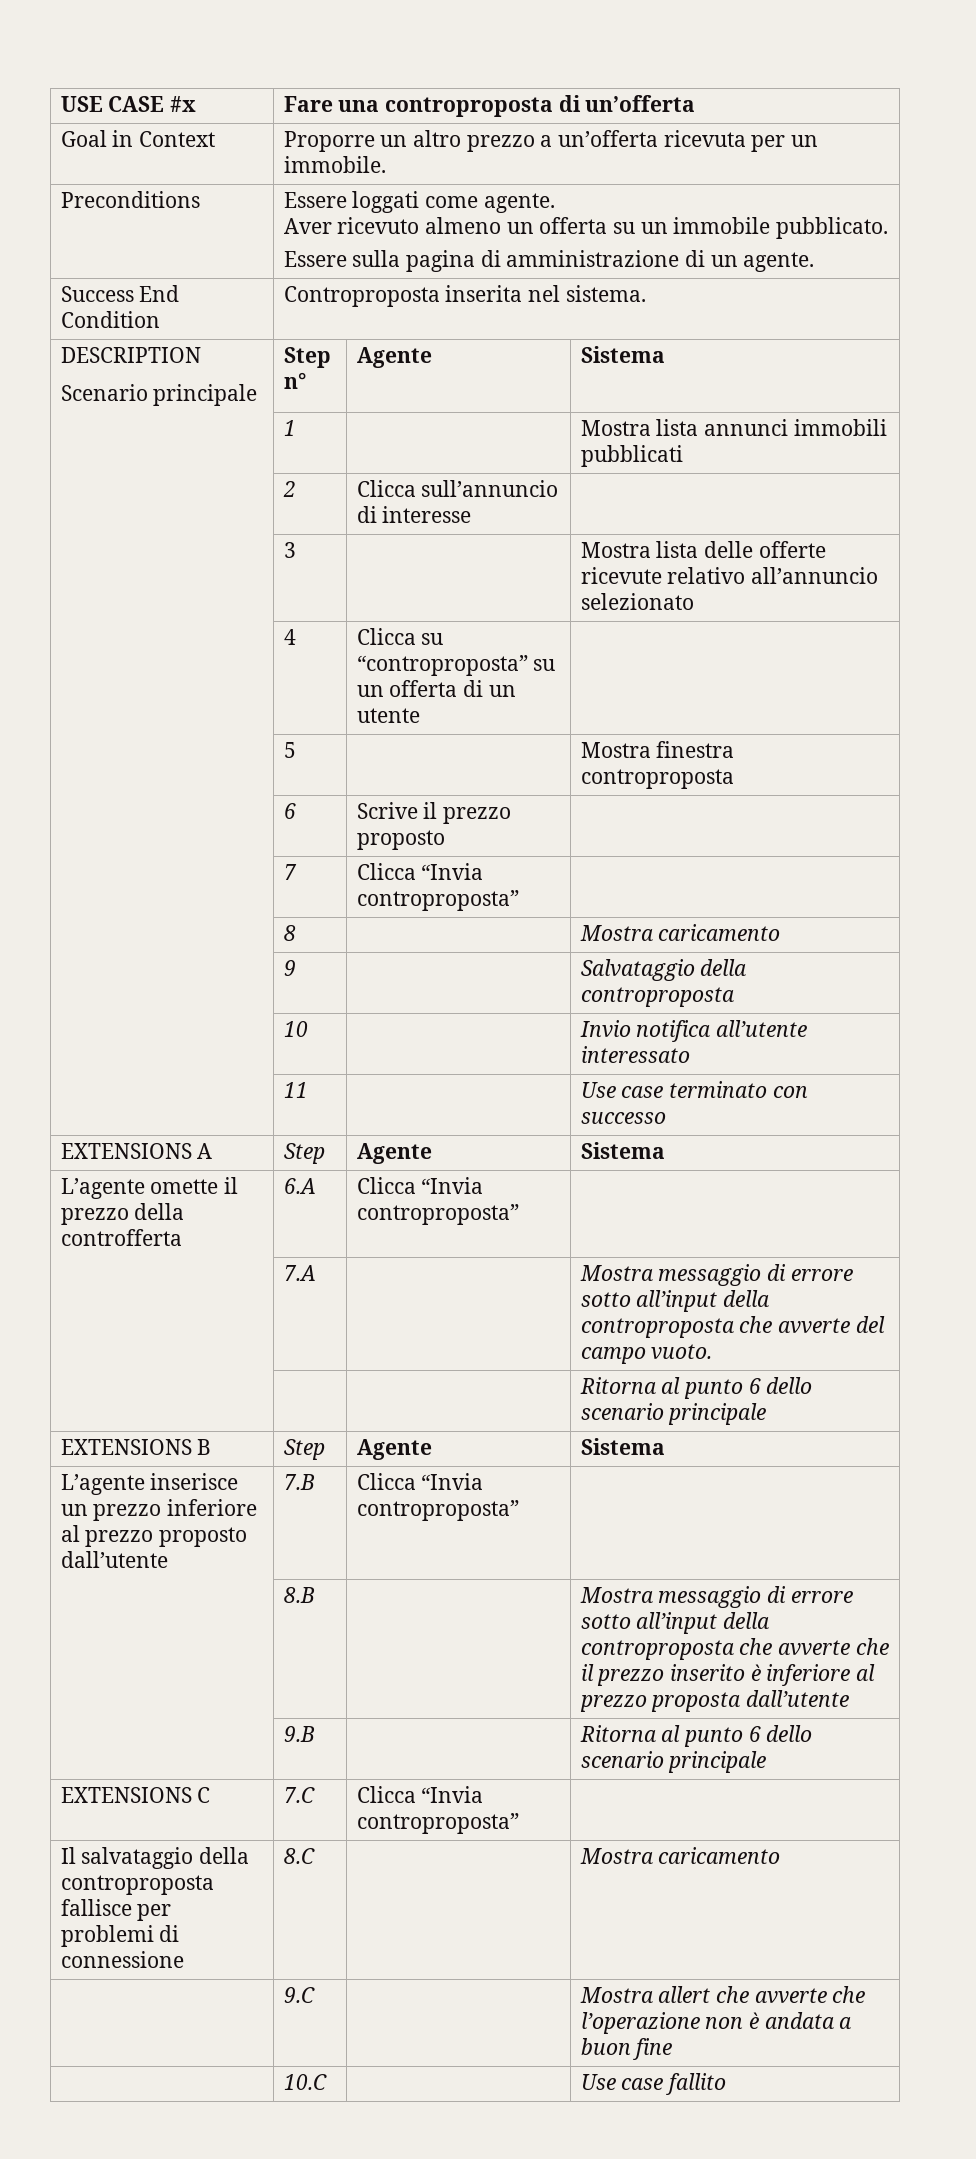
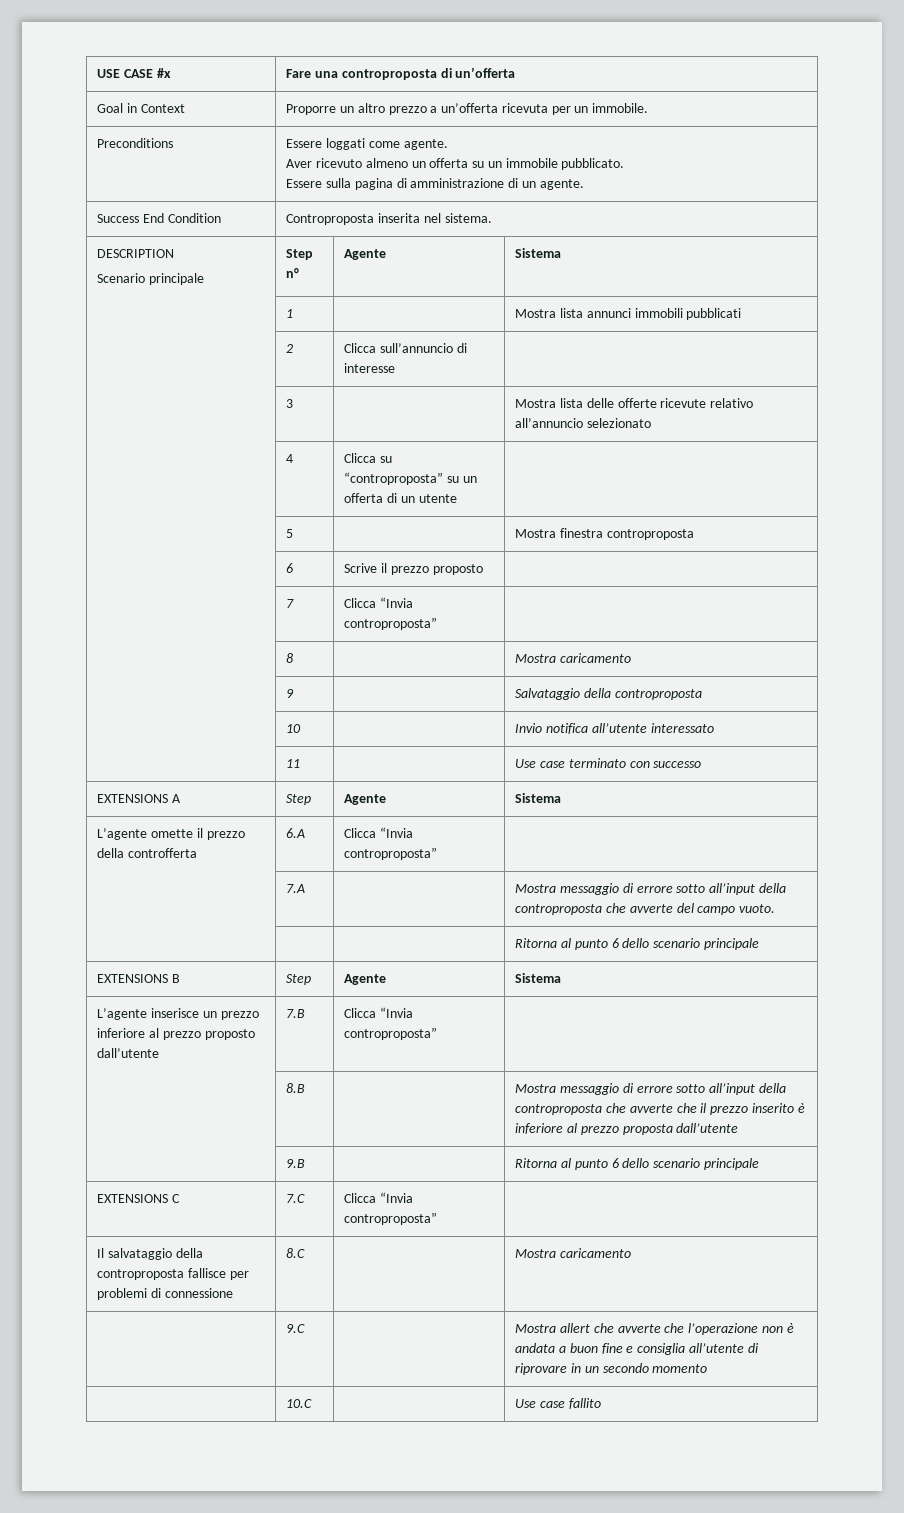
(673, 2049) none -> [626,1343,759,1355] [515,1363,708,1375] e consiglia all’utente di riprovare in un secondo momento

